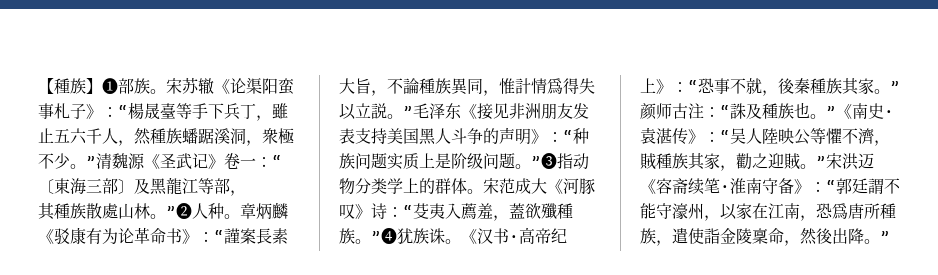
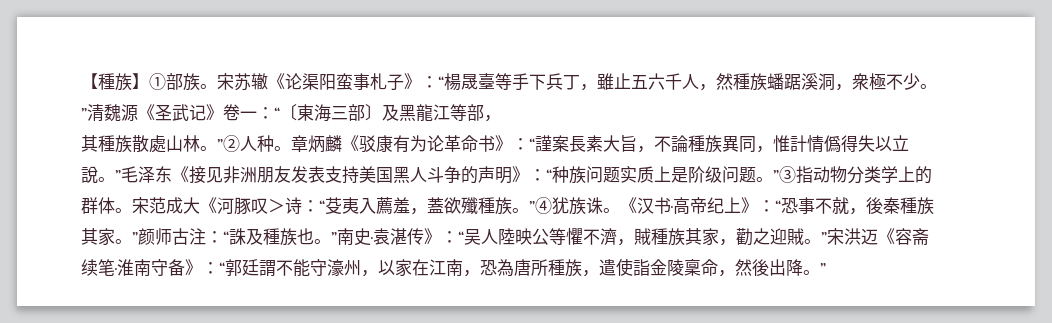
[102,78,118,94] ❶ -> [149,73,166,90] ①
[166,203,192,219] ”❷ -> [217,135,240,152] ”②
[547,78,563,94] 爲 -> [824,135,841,153] 僞
[371,103,387,119] 説 -> [81,166,98,183] 說
[531,153,557,169] ”❸ -> [773,166,796,183] ”③
[355,204,371,219] 》 -> [268,199,285,213] ＞
[371,228,397,244] ”❹ -> [529,197,552,214] ”④
[836,104,852,119] 《 -> (337, 237) none
[832,203,848,219] 爲 -> [497,259,514,277] 為

